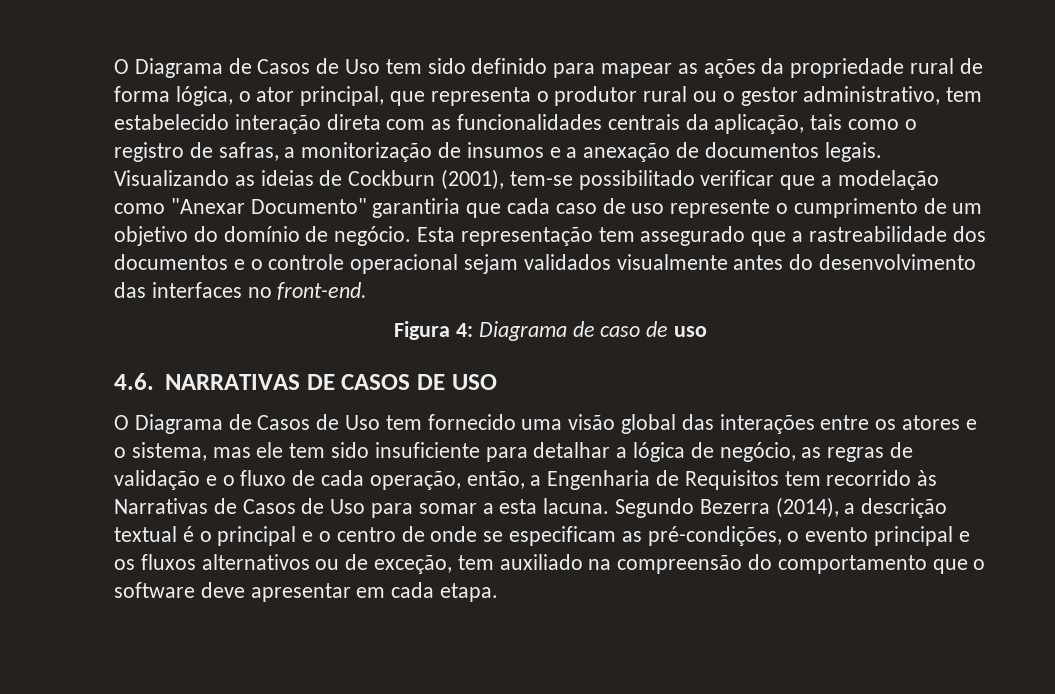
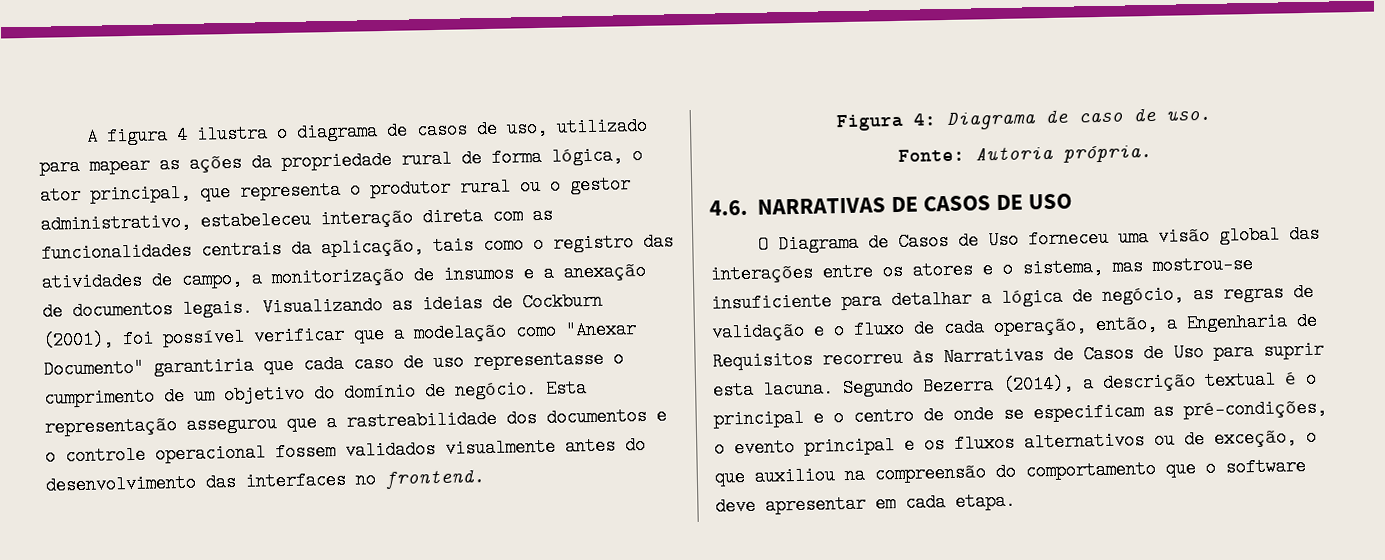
[114,58,548,78] O Diagrama de Casos de Uso tem sido definido -> [86,116,649,146] A figura 4 ilustra o diagrama de casos de uso, utilizado
[946,87,983,102] [114,114,229,130] tem estabelecido -> [200,210,311,231] estabeleceu
[189,142,279,161] de safras, -> [643,232,674,251] [41,269,243,292] das atividades de campo,
[509,170,695,190] tem-se possibilitado -> [122,327,245,349] foi possível
[670,199,771,218] represente -> [473,349,604,371] representasse
[598,226,746,246] tem assegurado -> [186,414,277,434] assegurou
[464,254,519,274] sejam -> [275,442,336,462] fossem
[277,282,368,300] front-end. -> [385,468,486,490] frontend.
[673,326,707,337] uso -> [1166,109,1211,121] [897,144,1152,163] uso. // Fonte: Autoria própria.
[385,414,516,430] tem fornecido -> [1028,228,1110,249] forneceu
[256,442,370,458] ele tem sido -> [1152,255,1253,275] mostrou-se
[784,470,912,486] tem recorrido -> [822,348,903,369] recorreu
[418,503,494,514] somar a -> [1263,340,1324,360] suprir
[457,554,583,570] tem auxiliado -> [1306,427,1317,447] [714,466,836,487] o que auxiliou

